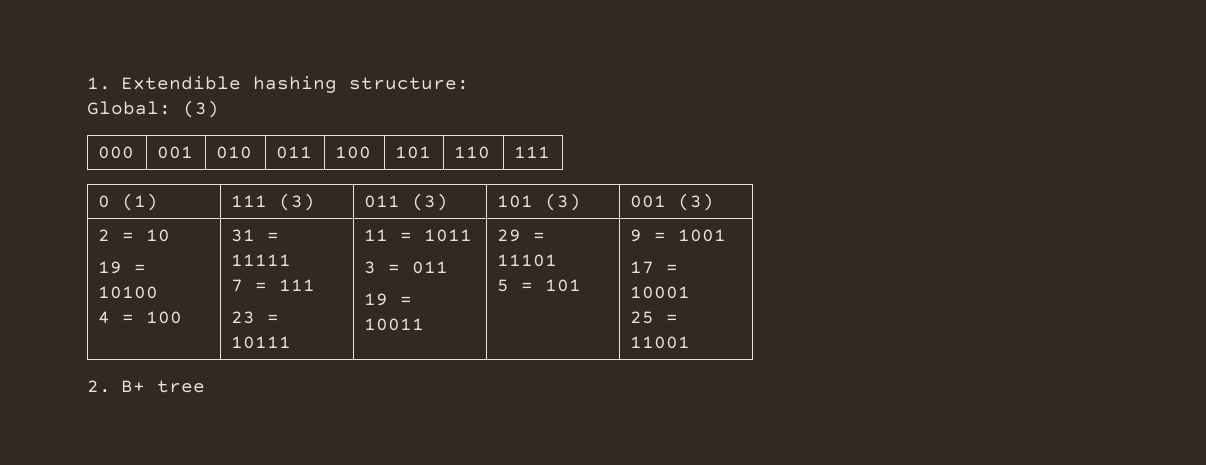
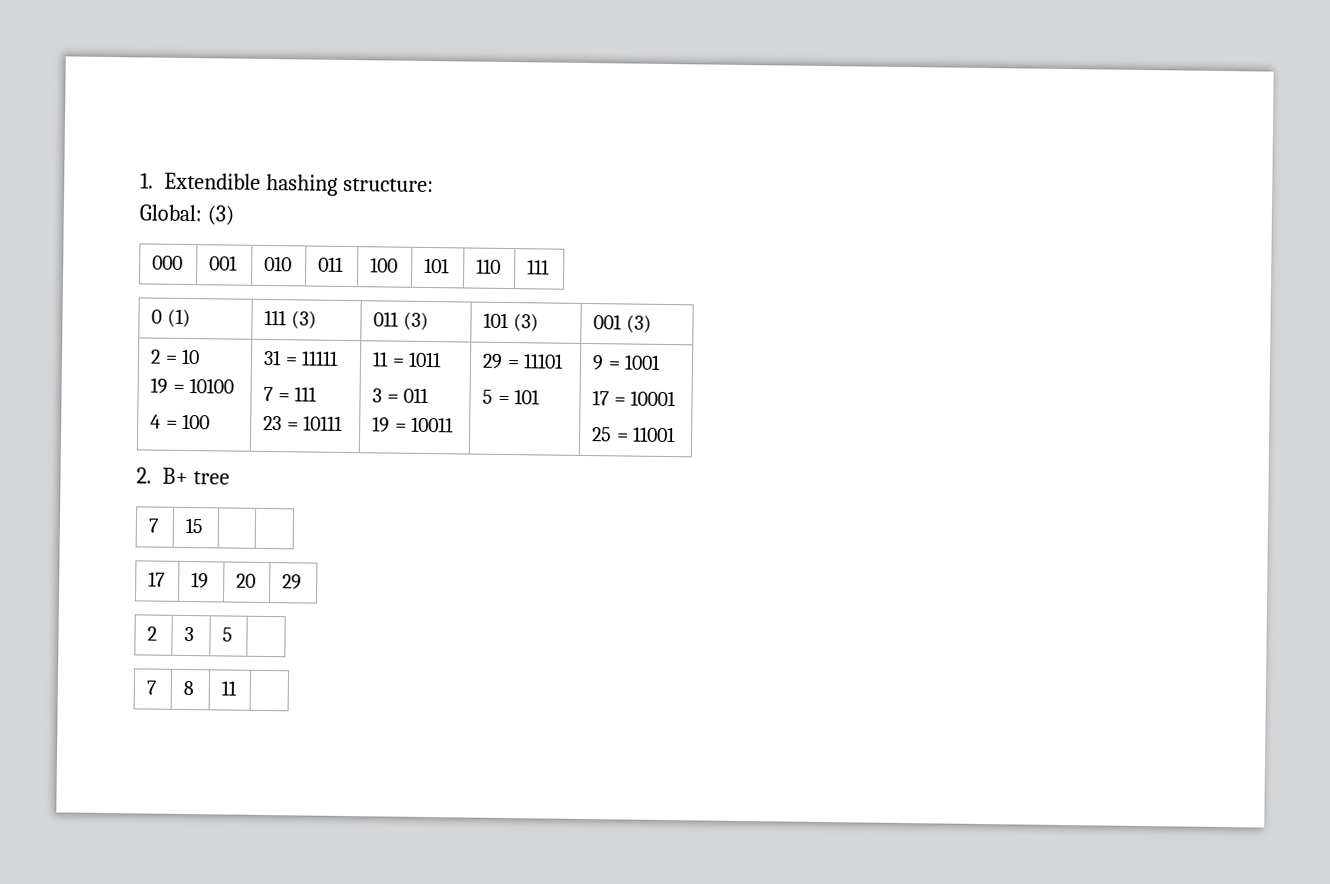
(205, 386) none -> [148,518,159,533] [185,517,205,534] [148,571,166,587] [191,572,210,589] [236,573,257,588] [282,574,303,590] [147,626,158,641] [184,626,195,642] [222,627,234,642] [146,680,157,695] [183,680,195,696] [221,680,238,696] // 7 | 15 | | // 17 | 19 | 20 | 29 // 2 | 3 | 5 | // 7 | 8 | 11 |

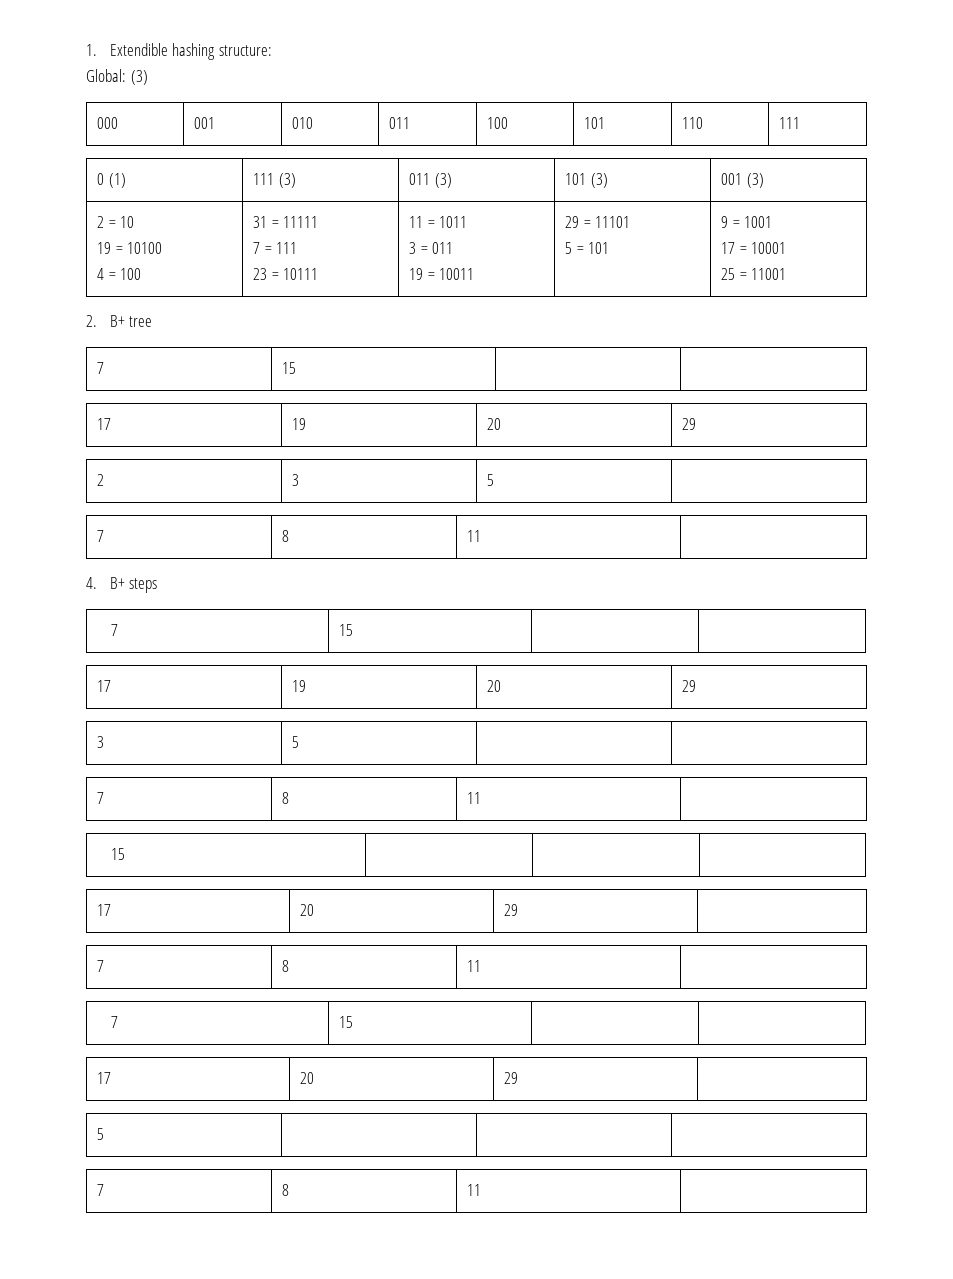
(238, 688) none -> [86,577,158,593] [111,624,119,636] [339,624,354,636] [97,680,112,692] [292,680,307,692] [487,680,502,692] [682,680,697,692] [97,736,105,748] [292,736,300,748] [97,792,105,804] [282,792,290,804] [467,792,482,804] [111,848,126,860] [97,904,112,916] [300,904,315,916] [504,904,519,916] [97,960,105,972] [282,960,290,972] [467,960,482,972] [111,1016,119,1028] [339,1016,354,1028] [97,1072,112,1084] [300,1072,315,1084] [504,1072,519,1084] [97,1128,105,1140] [97,1184,105,1196] [282,1184,290,1196] [467,1184,482,1196] // 4. B+ steps // 7 | 15 | | // 17 | 19 | 20 | 29 // 3 | 5 | | // 7 | 8 | 11 | // 15 | | | // 17 | 20 | 29 | // 7 | 8 | 11 | // 7 | 15 | | // 17 | 20 | 29 | // 5 | | | // 7 | 8 | 11 |

